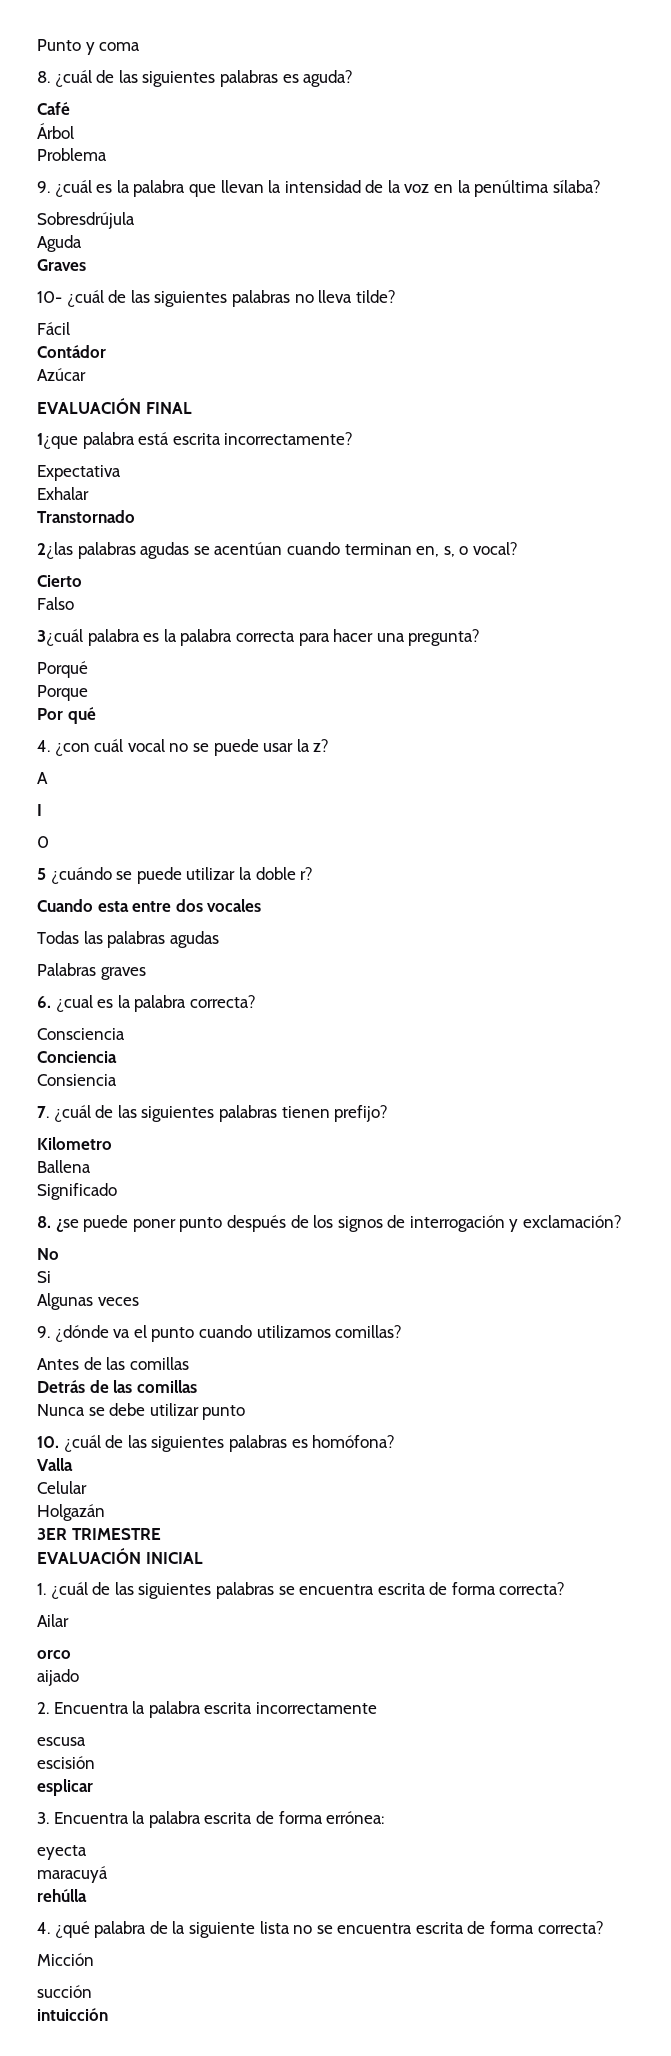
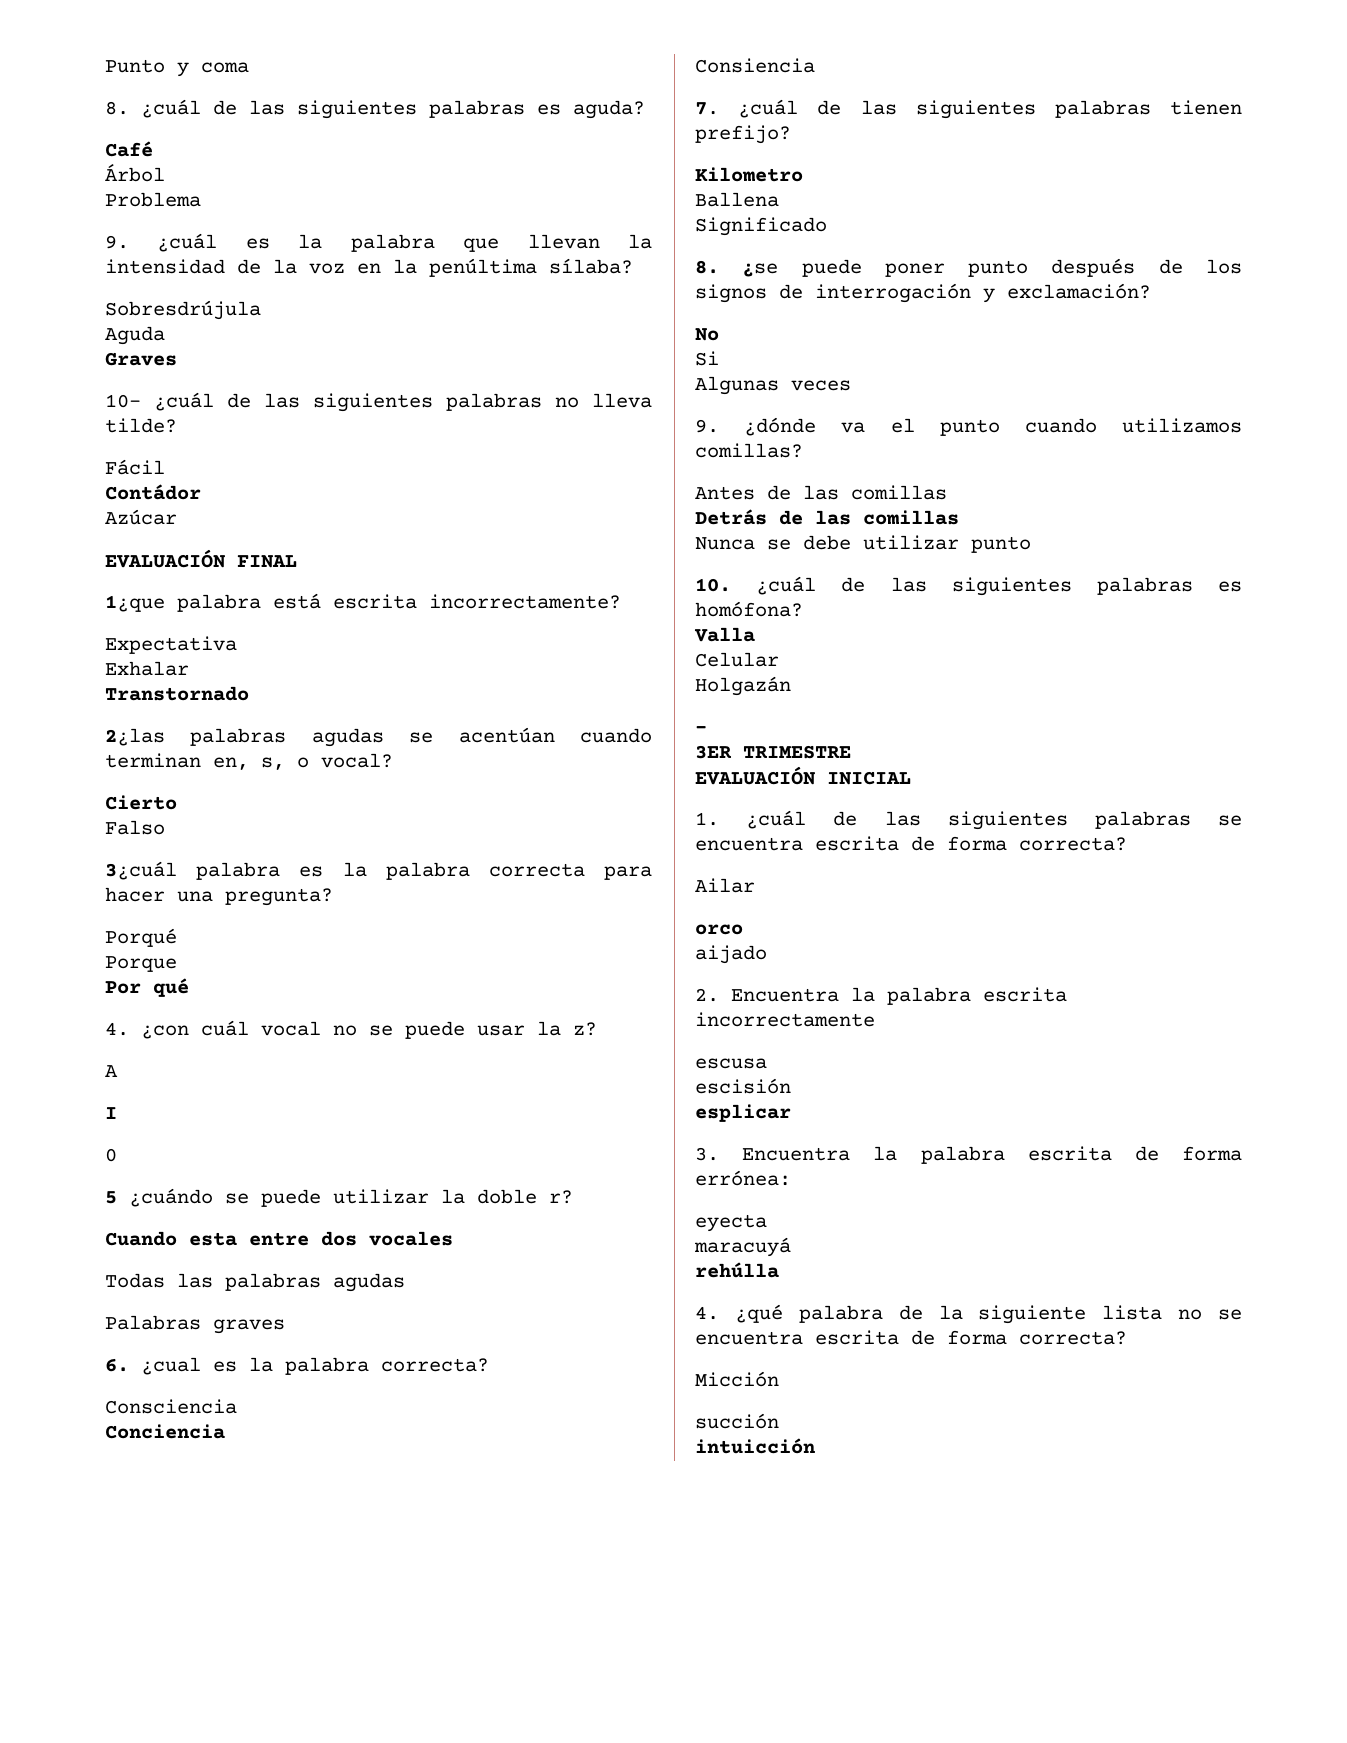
(105, 1512) none -> [695,726,707,733] // -

